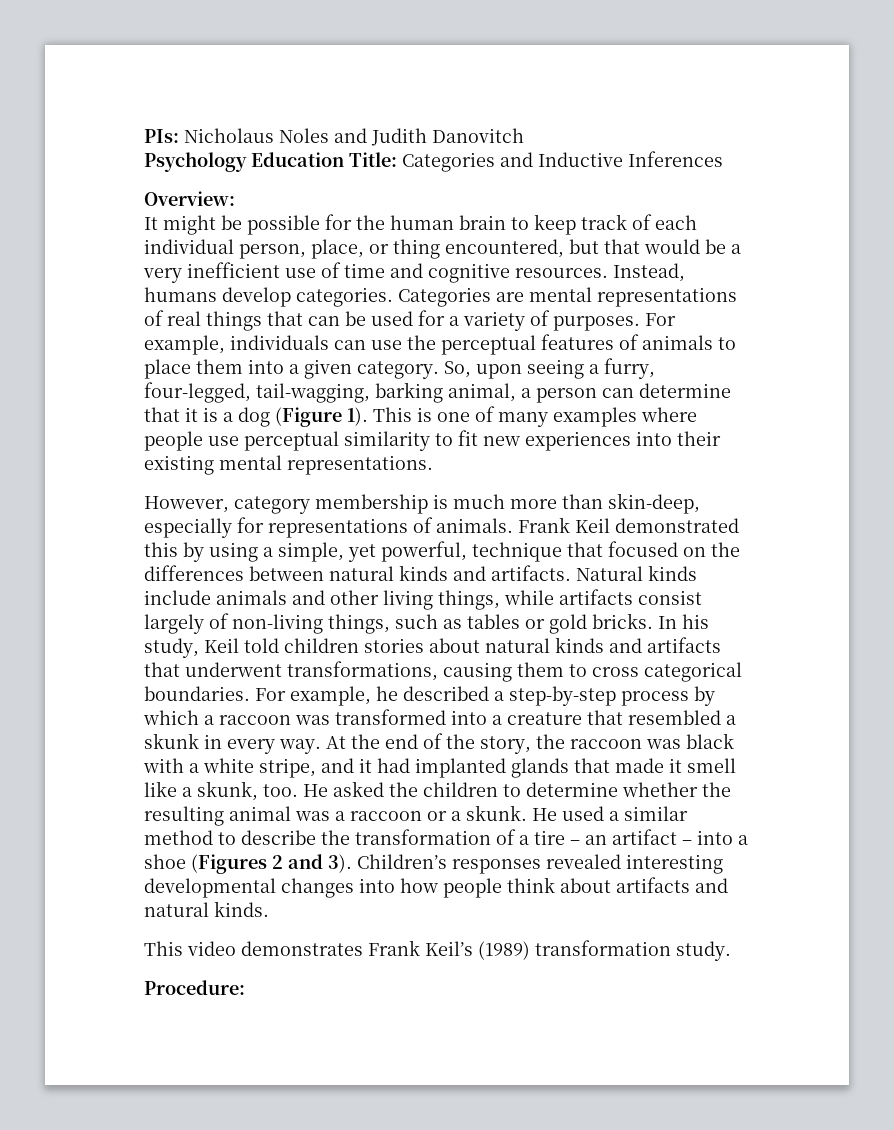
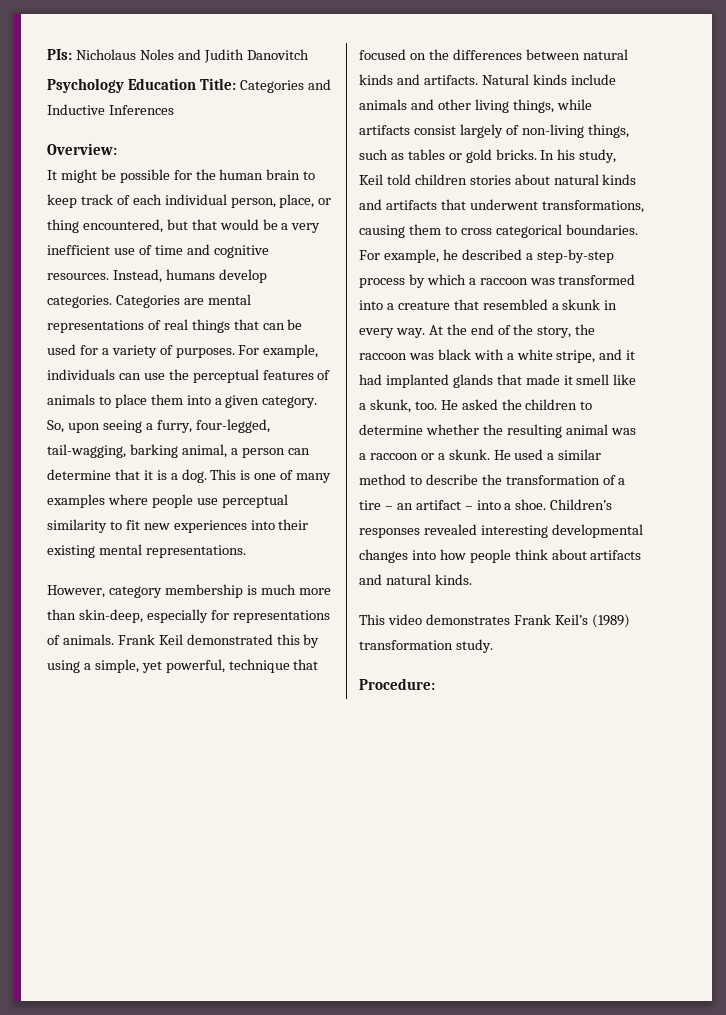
[238,407,368,427] dog (Figure 1). -> [181,469,207,483] dog.
[144,854,352,874] shoe (Figures 2 and 3). -> [515,499,547,510] shoe.

